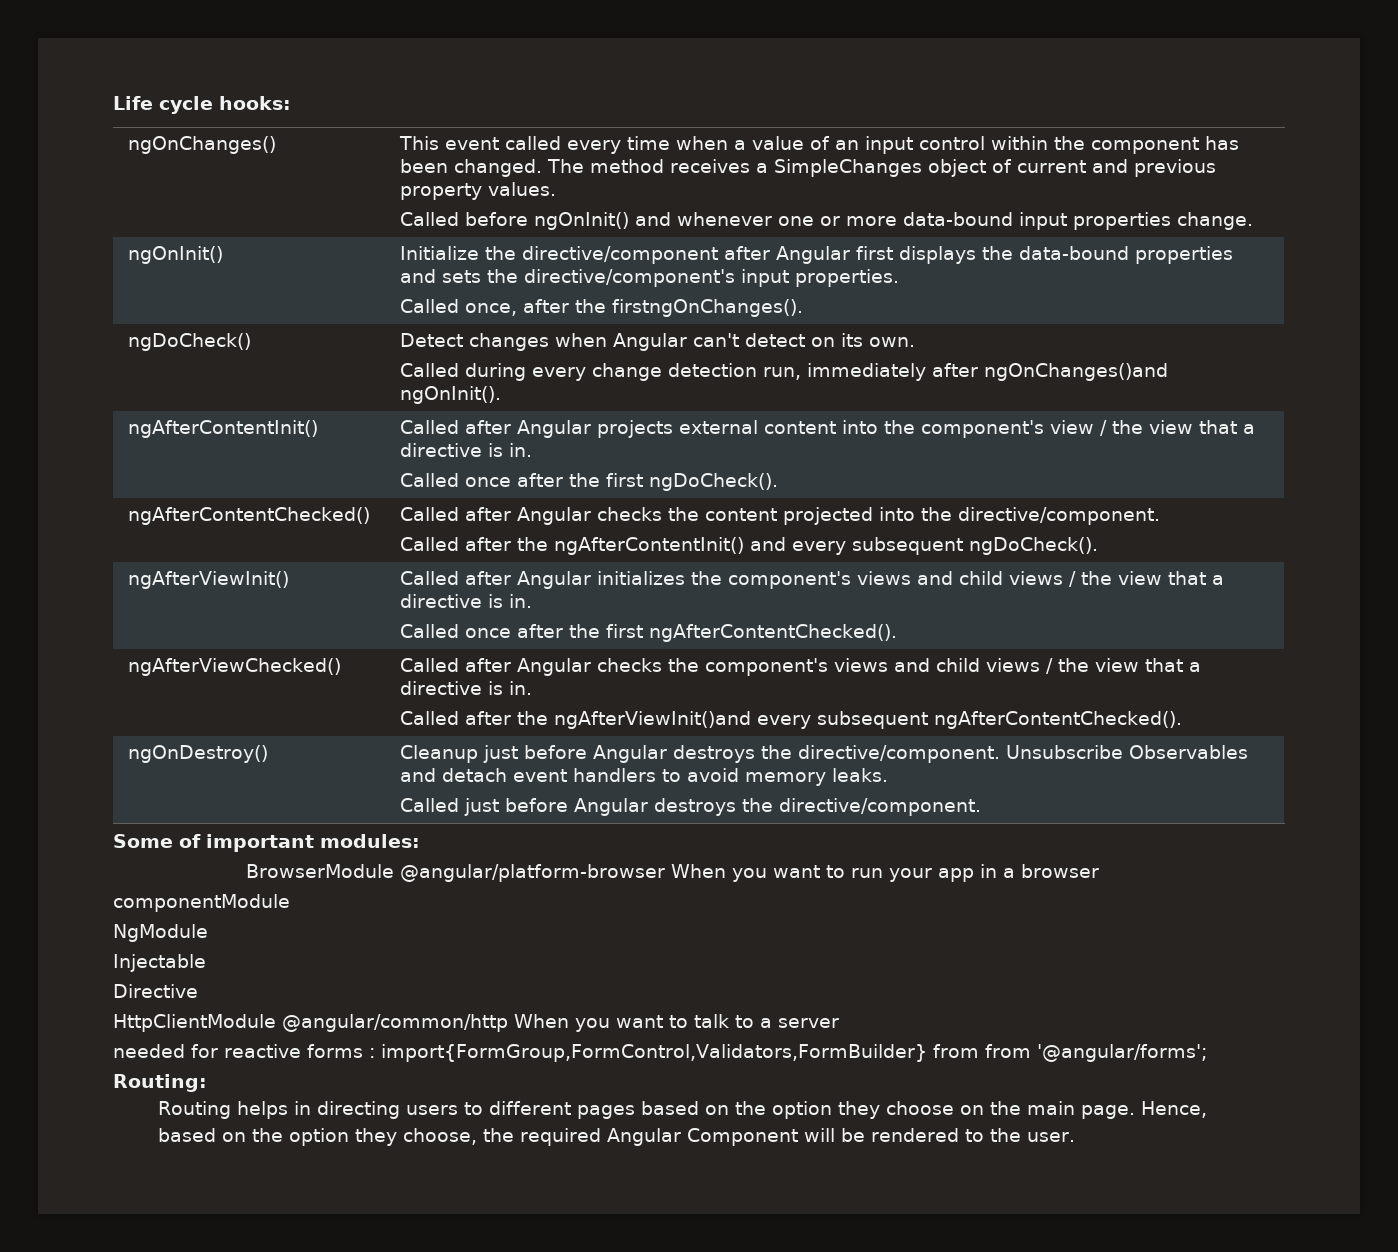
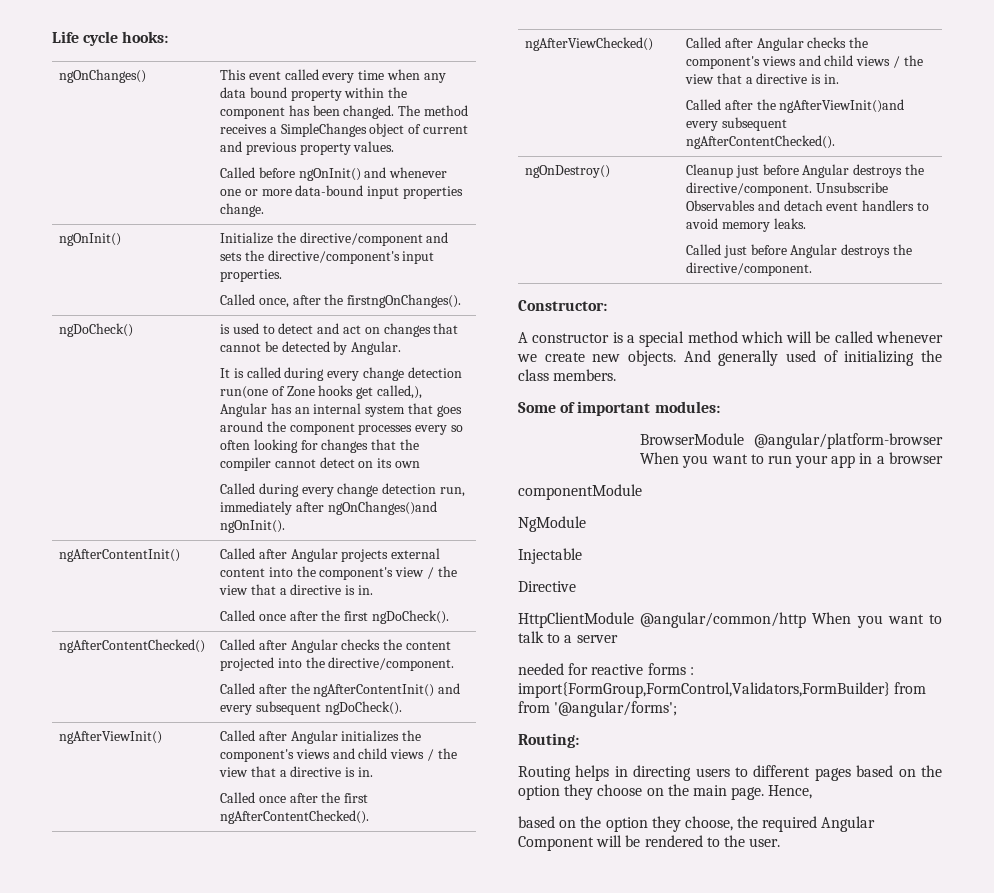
[733,136,985,154] a value of an input control -> [423,73,446,83] [220,87,342,101] any data bound property
[723,246,1233,264] after Angular first displays the data-bound properties -> (423, 239) none
[399,333,739,351] Detect changes when Angular can't -> [220,323,459,337] [220,341,402,355] [220,367,462,381] [220,385,423,399] [220,403,462,417] [220,421,464,435] [220,439,420,453] [220,457,316,471] is used to detect and act on changes that cannot be detected by Angular. // It is called during every change detection run(one of Zone hooks get called,), Angular has an internal system that goes around the component processes every so often looking for changes that the compiler cannot
[868,337,915,347] own. -> [395,461,421,468] own
(981, 807) none -> [518,300,607,311] [518,331,943,347] [517,350,942,366] [518,369,617,381] // Constructor: // A constructor is a special method which will be called whenever we create new objects. And generally used of initializing the class members.

